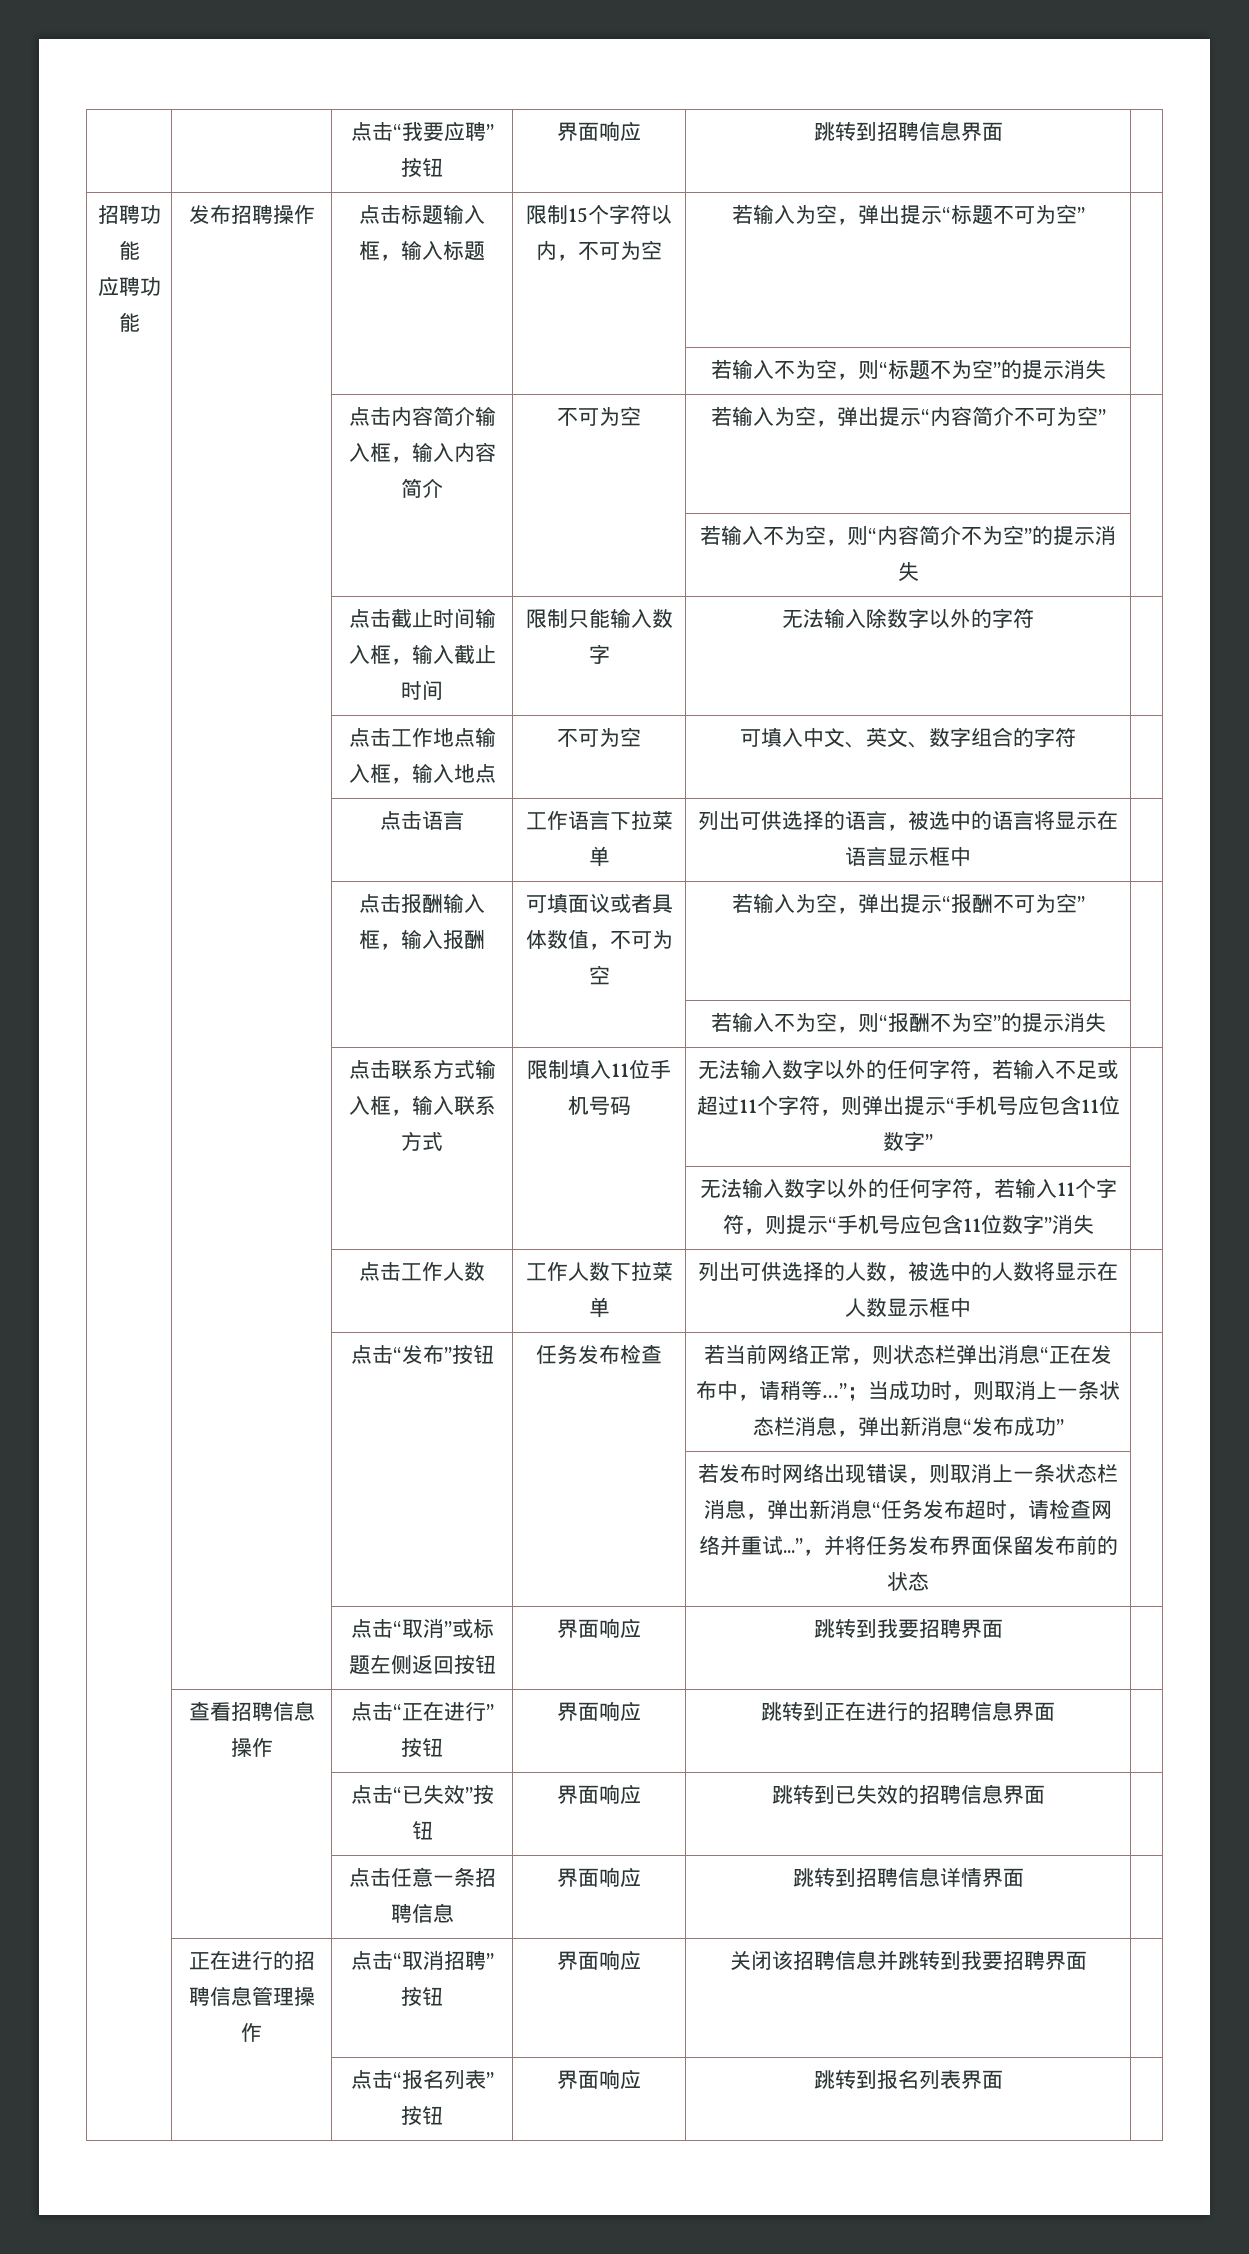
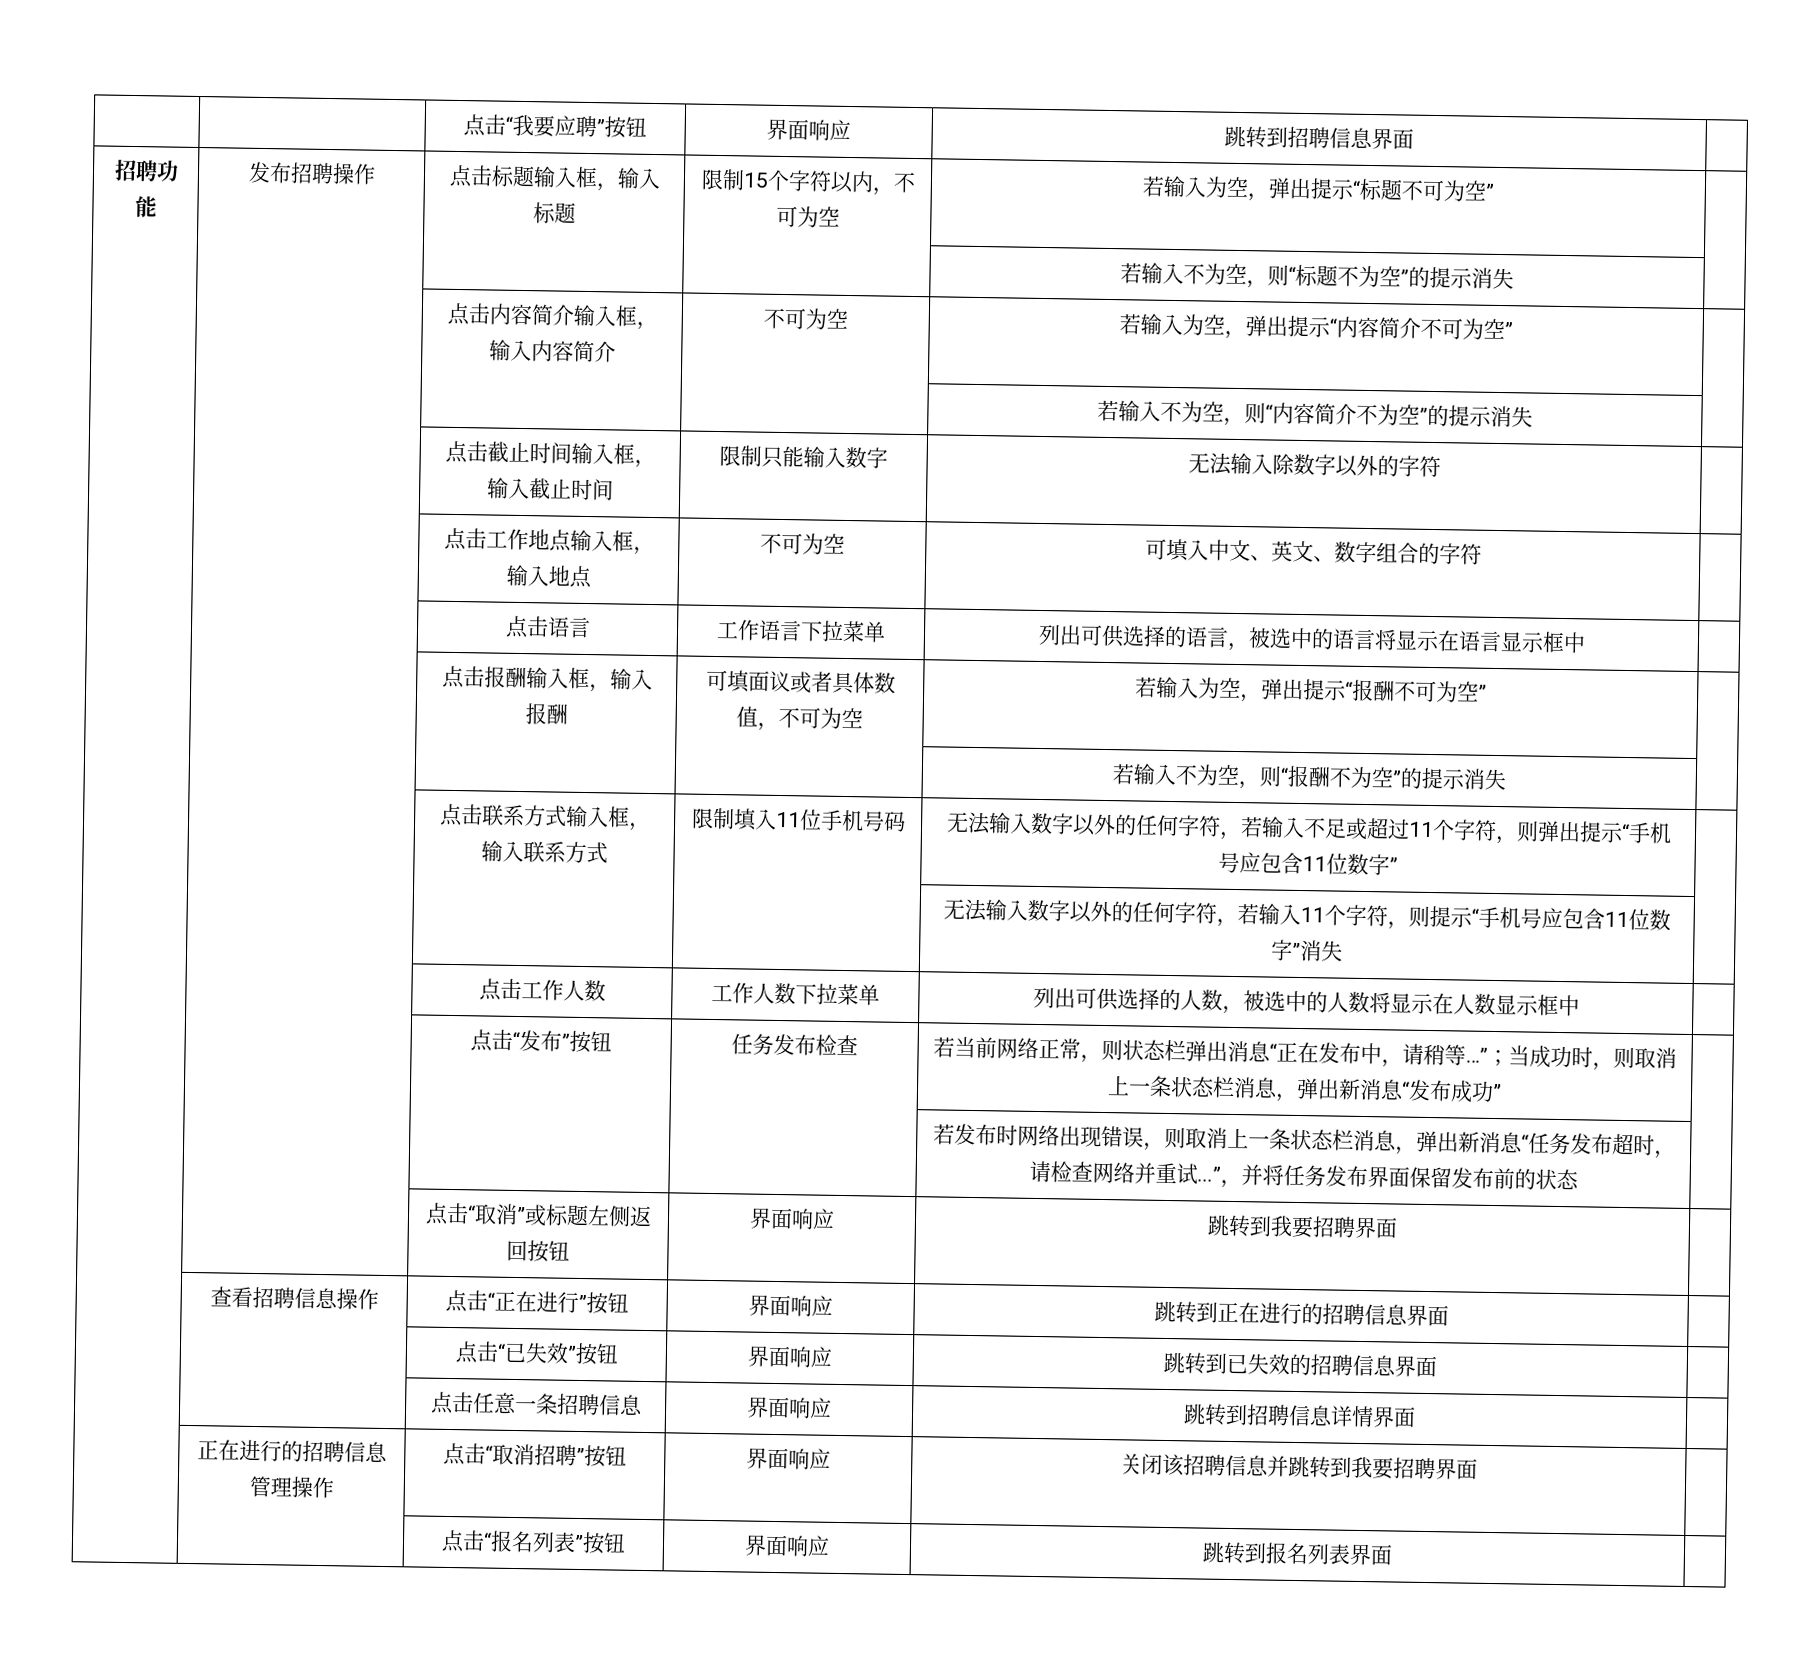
[97,276,161,296] [118,312,140,332] // 应聘功能 -> (157, 207) none

